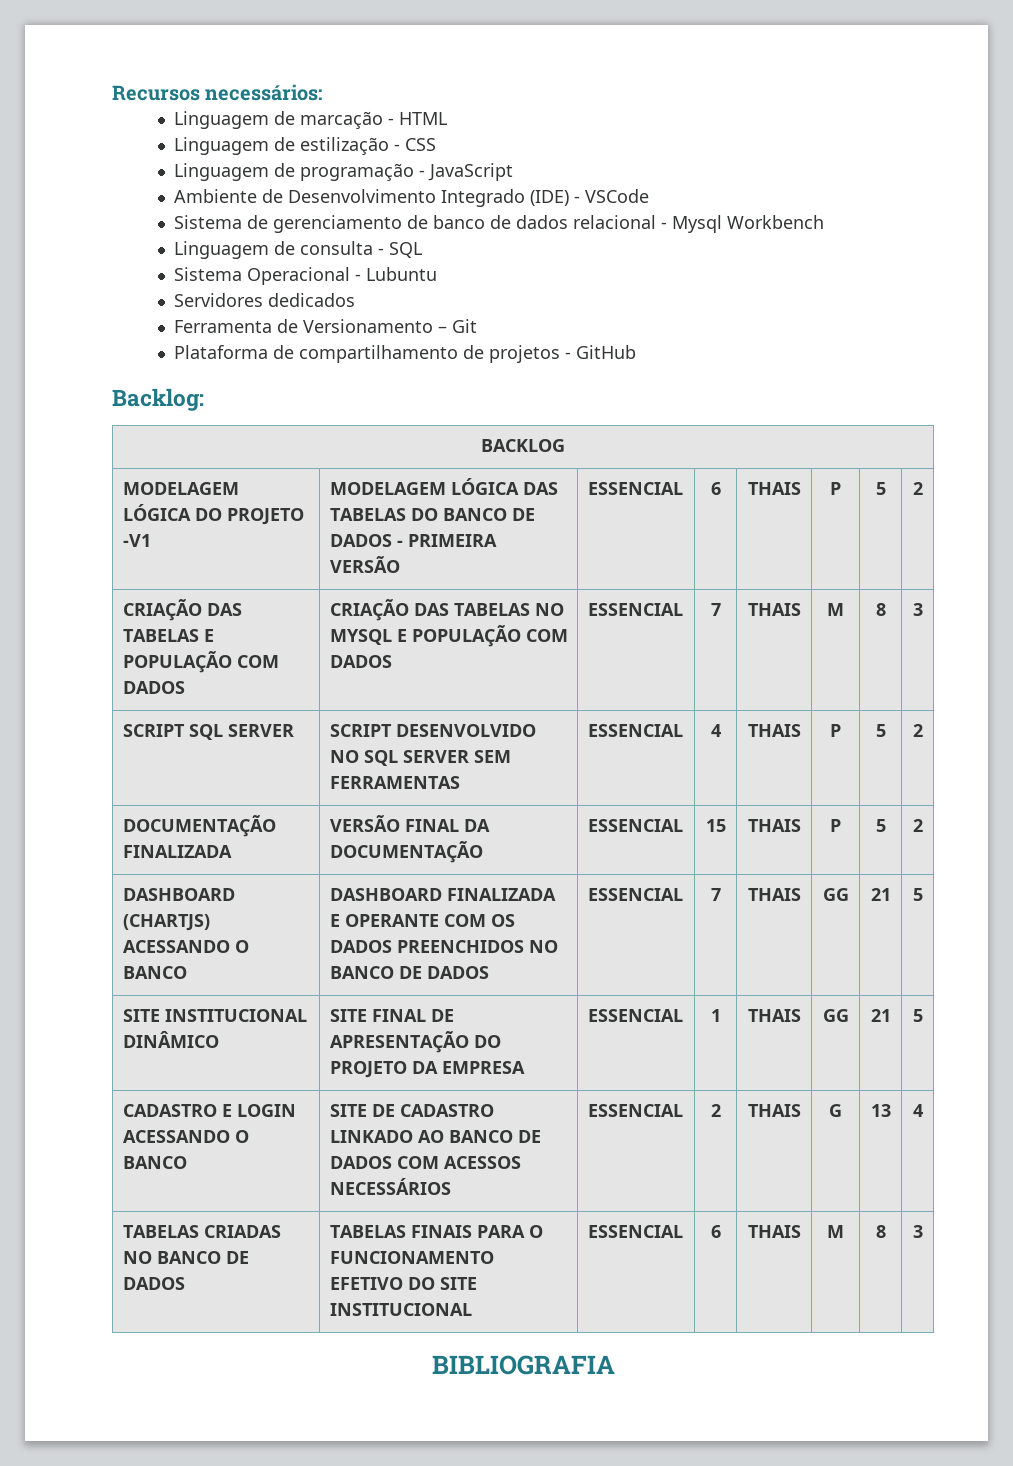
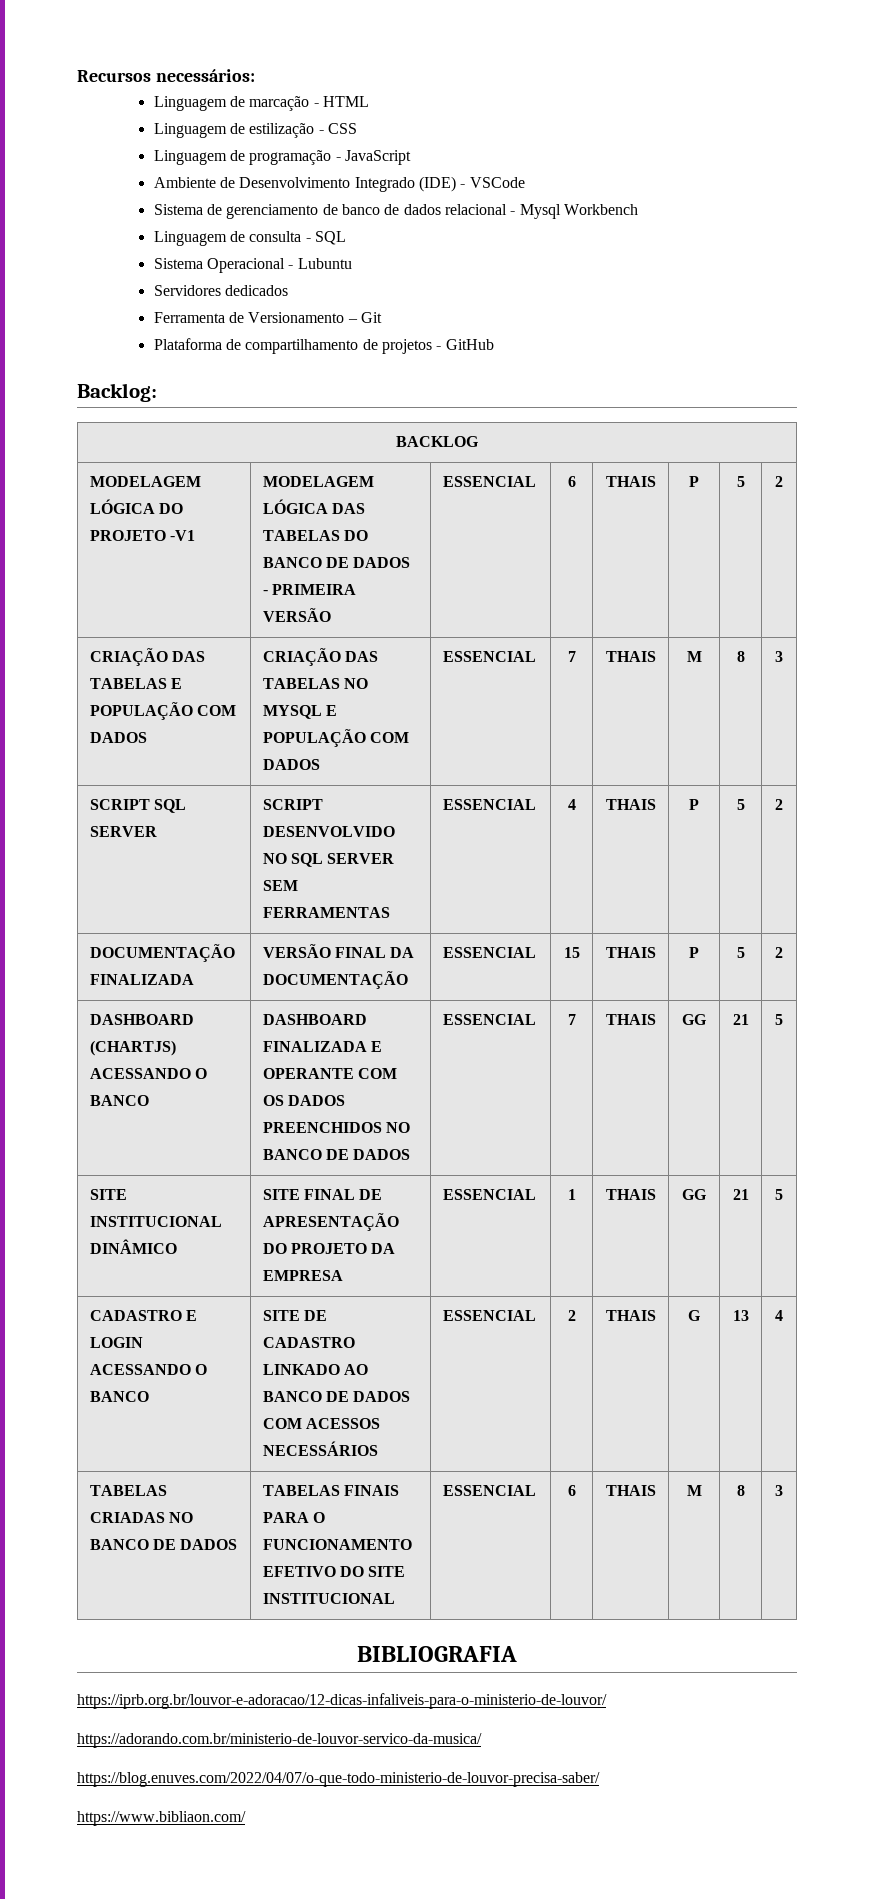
(615, 1365) none -> [77,1693,607,1709] [77,1733,482,1748] [77,1772,600,1787] [77,1811,246,1826] // https://iprb.org.br/louvor-e-adoracao/12-dicas-infaliveis-para-o-ministerio-de-louvor/ // https://adorando.com.br/ministerio-de-louvor-servico-da-musica/ // https://blog.enuves.com/2022/04/07/o-que-todo-ministerio-de-louvor-precisa-saber/ // https://www.bibliaon.com/

